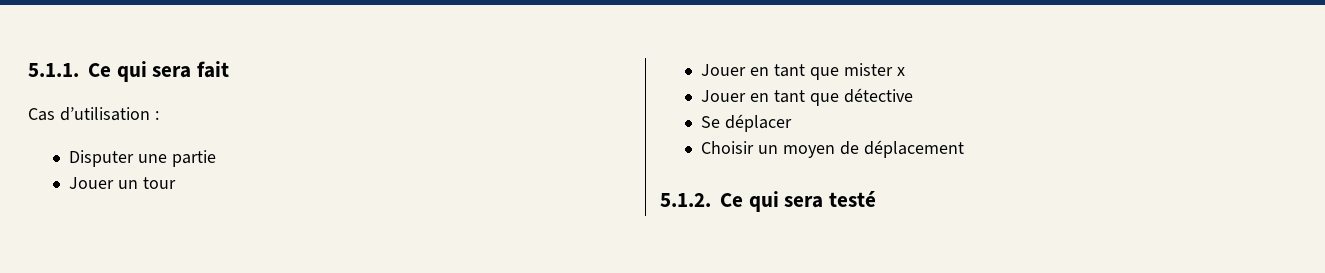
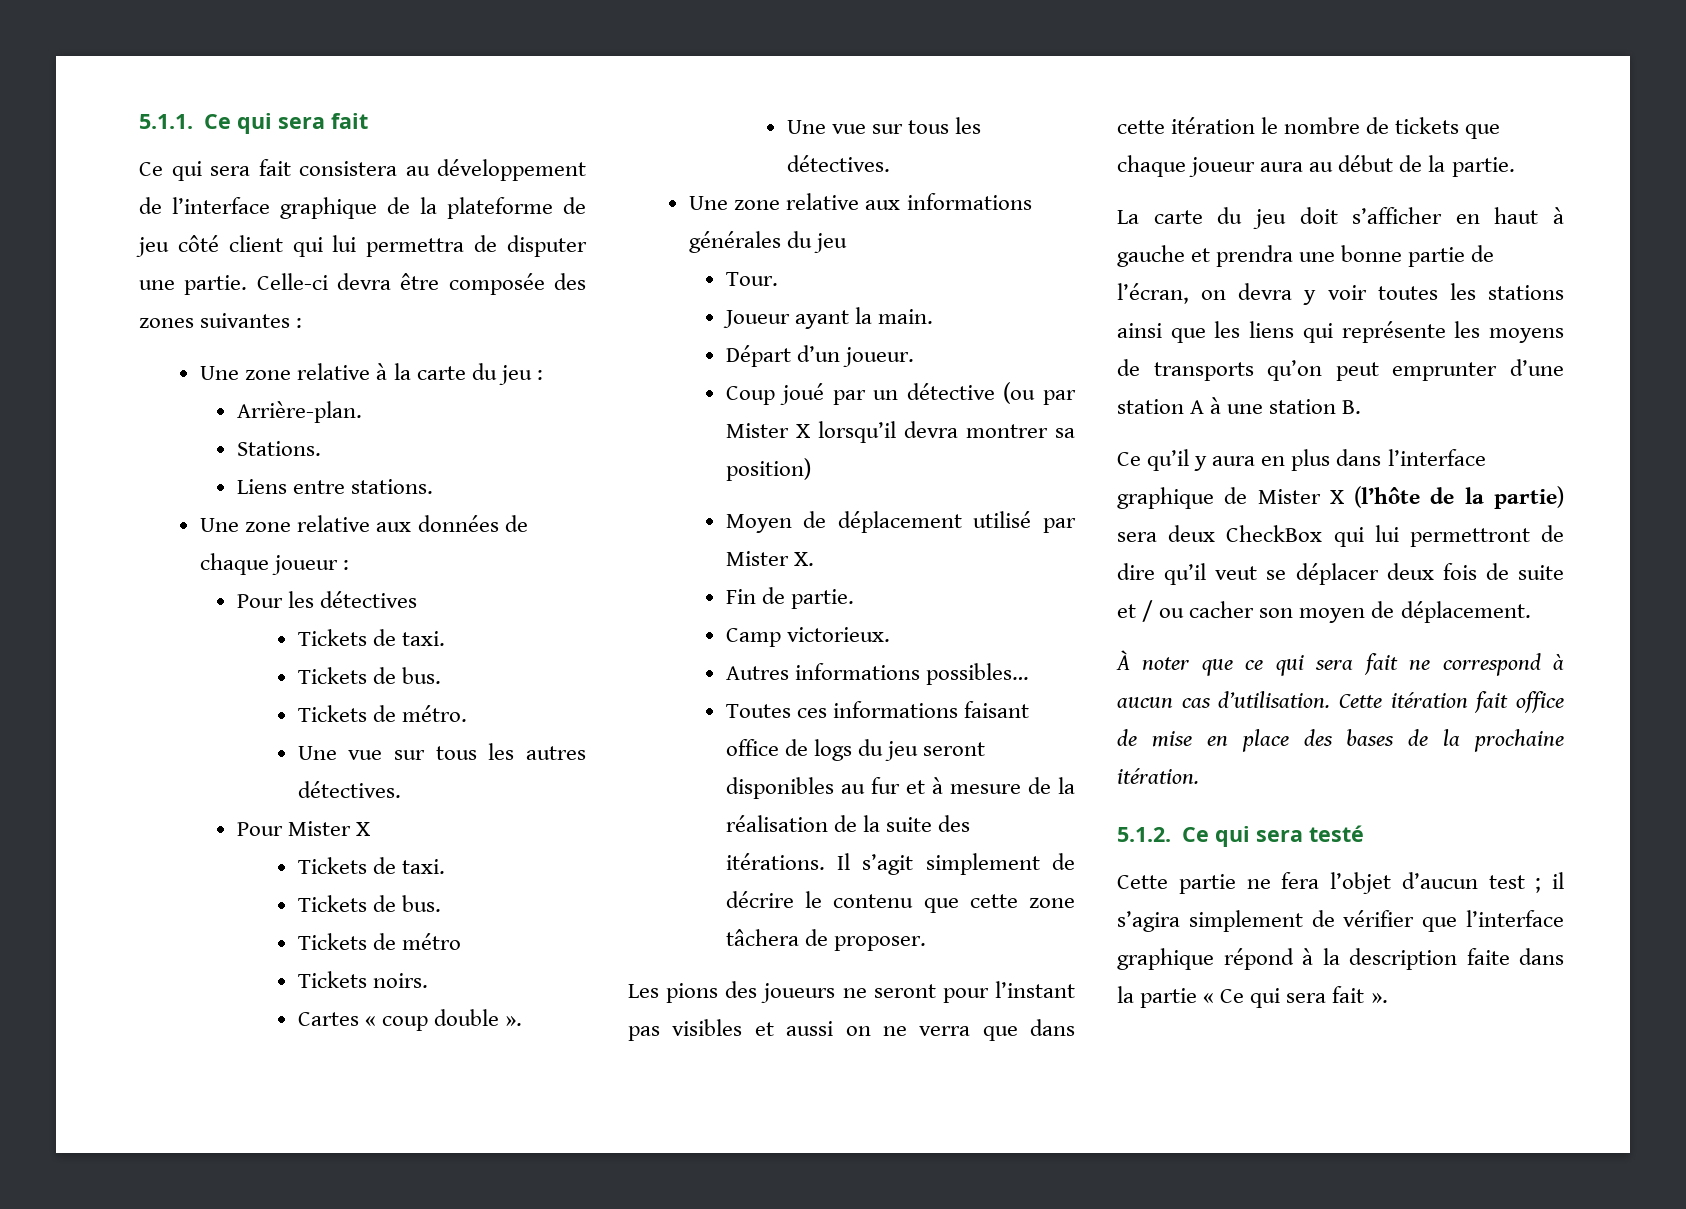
[28,107,159,121] [69,150,216,167] [69,177,176,189] [701,63,905,80] [701,88,913,106] [701,114,793,132] [701,140,964,158] Cas d’utilisation : // Disputer une partie // Jouer un tour // Jouer en tant que mister x // Jouer en tant que détective // Se déplacer // Choisir un moyen de déplacement -> [139,159,586,181] [139,197,586,219] [136,235,587,257] [139,273,586,295] [139,313,303,328] [200,363,543,385] [236,401,362,423] [236,441,321,456] [236,479,433,494] [200,515,528,532] [200,553,350,575] [236,591,417,608] [297,629,445,646] [297,667,441,684] [297,705,467,722] [297,743,586,760] [297,781,401,798] [236,821,370,836] [297,857,445,874] [297,895,441,912] [297,933,461,950] [297,971,428,988] [297,1009,523,1031] [786,117,982,134] [786,155,890,172] [689,193,1032,210] [689,231,848,253] [725,272,778,286] [722,307,933,329] [725,345,914,367] [725,382,1076,405] [725,421,1075,443] [725,458,811,481] [725,511,1076,533] [725,551,814,566] [725,587,854,609] [725,627,890,647] [725,663,1029,685] [725,701,1029,718] [725,739,986,761] [725,777,1075,799] [725,815,971,832] [725,853,1075,875] [725,891,1075,913] [725,929,926,951] [628,981,1075,1003] [628,1019,1075,1041] [1117,117,1501,139] [1117,155,1515,177] [1117,207,1564,229] [1117,245,1495,267] [1117,283,1564,305] [1117,321,1564,343] [1117,359,1564,381] [1117,397,1362,414] [1117,449,1486,471] [1117,486,1564,509] [1117,525,1564,547] [1117,563,1564,585] [1117,600,1531,623] [1116,650,1564,676] [1117,691,1564,713] [1117,729,1564,752] [1117,768,1199,784] Ce qui sera fait consistera au développement de l’interface graphique de la plateforme de jeu côté client qui lui permettra de disputer une partie. Celle-ci devra être composée des zones suivantes : // Une zone relative à la carte du jeu : // Arrière-plan. // Stations. // Liens entre stations. // Une zone relative aux données de chaque joueur : // Pour les détectives // Tickets de taxi. // Tickets de bus. // Tickets de métro. // Une vue sur tous les autres détectives. // Pour Mister X // Tickets de taxi. // Tickets de bus. // Tickets de métro // Tickets noirs. // Cartes « coup double ». // Une vue sur tous les détectives. // Une zone relative aux informations générales du jeu // Tour. // Joueur ayant la main. // Départ d’un joueur. // Coup joué par un détective (ou par Mister X lorsqu’il devra montrer sa position) // Moyen de déplacement utilisé par Mister X. // Fin de partie. // Camp victorieux. // Autres informations possibles… // Toutes ces informations faisant office de logs du jeu seront disponibles au fur et à mesure de la réalisation de la suite des itérations. Il s’agit simplement de décrire le contenu que cette zone tâchera de proposer. // Les pions des joueurs ne seront pour l’instant pas visibles et aussi on ne verra que dans cette itération le nombre de tickets que chaque joueur aura au début de la partie. // La carte du jeu doit s’afficher en haut à gauche et prendra une bonne partie de l’écran, on devra y voir toutes les stations ainsi que les liens qui représente les moyens de transports qu’on peut emprunter d’une station A à une station B. // Ce qu’il y aura en plus dans l’interface graphique de Mister X (l’hôte de la partie) sera deux CheckBox qui lui permettront de dire qu’il veut se déplacer deux fois de suite et / ou cacher son moyen de déplacement. // À noter que ce qui sera fait ne correspond à aucun cas d’utilisation. Cette itération fait office de mise en place des bases de la prochaine itération.
(877, 199) none -> [1117,872,1564,894] [1117,910,1564,932] [1117,948,1564,970] [1117,986,1388,1008] // Cette partie ne fera l’objet d’aucun test ; il s’agira simplement de vérifier que l’interface graphique répond à la description faite dans la partie « Ce qui sera fait ».

